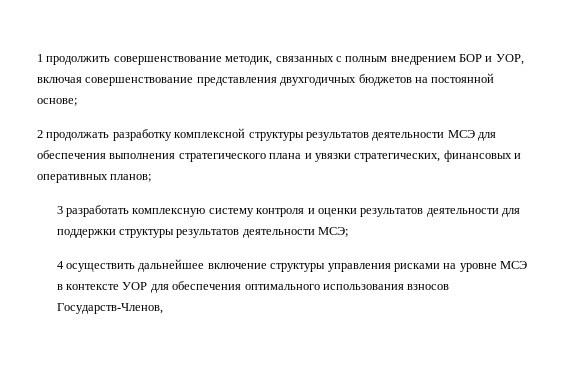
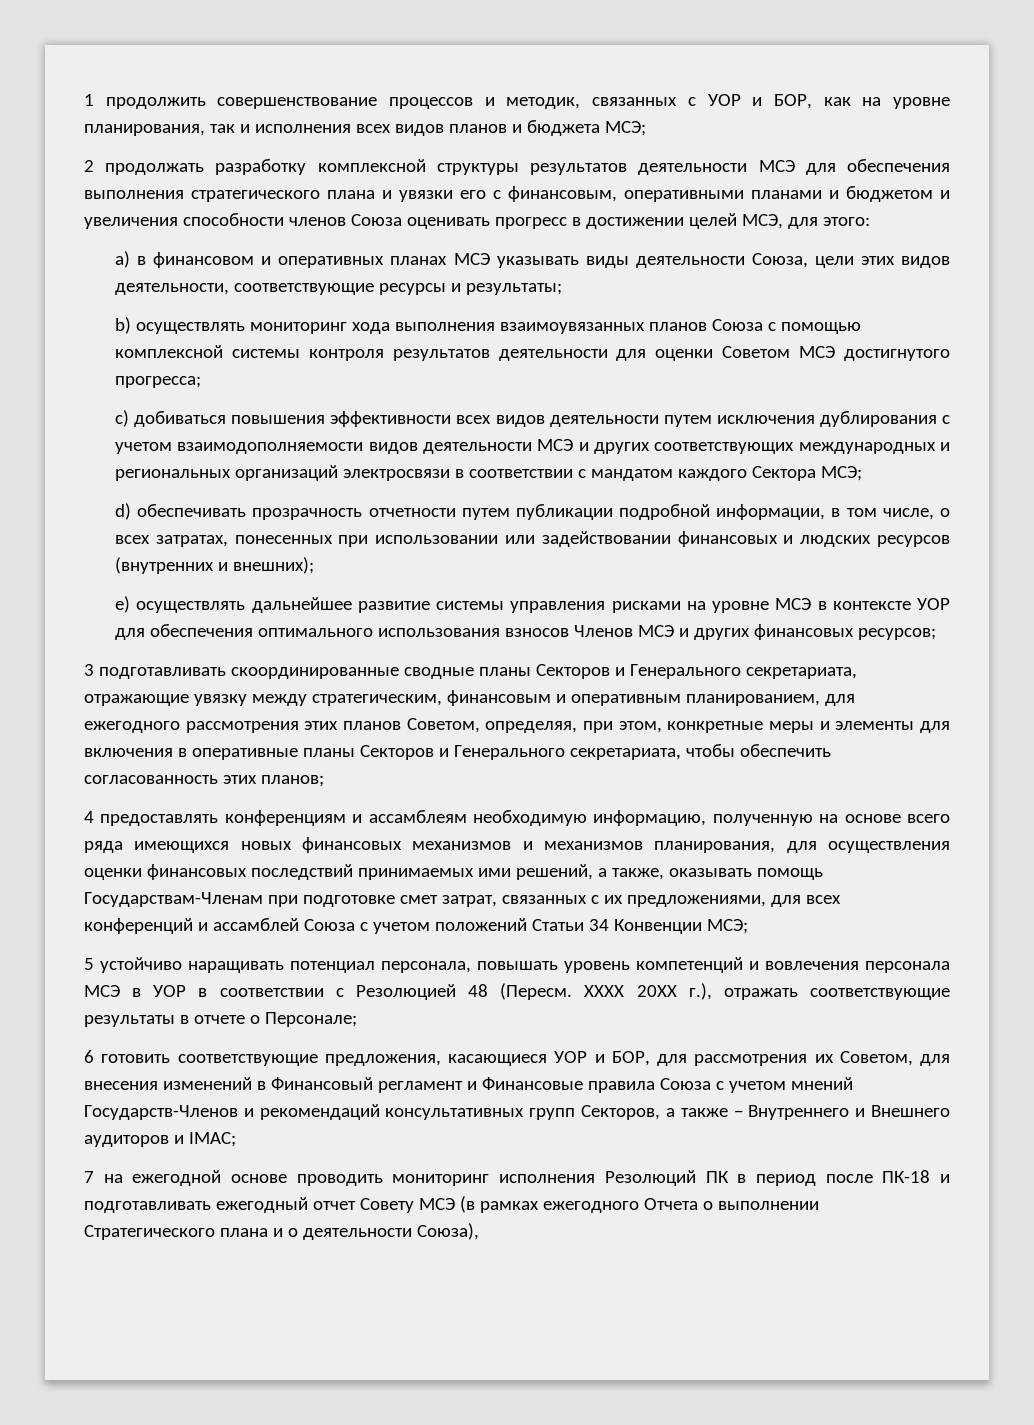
(222, 60) none -> [389,97,495,109] процессов и
[345,54,524,65] [37,73,495,86] [37,98,77,106] полным внедрением БОР и УОР, включая совершенствование представления двухгодичных бюджетов на постоянной основе; -> [707,94,951,109] [84,120,646,136] УОР и БОР, как на уровне планирования, так и исполнения всех видов планов и бюджета МСЭ;
[354,150,521,162] [37,174,152,183] [56,205,521,217] [56,227,349,238] [56,259,326,272] стратегических, финансовых и оперативных планов; // 3 разработать комплексную систему контроля и оценки результатов деятельности для поддержки структуры результатов деятельности МСЭ; // 4 осуществить дальнейшее включение структуры -> [460,186,950,202] [84,213,870,229] [115,251,950,268] [115,283,563,295] [115,317,862,334] [115,345,950,361] [115,376,202,388] [115,410,950,427] [115,439,950,454] [115,465,863,481] [115,503,950,520] [115,531,950,547] [115,557,315,574] [115,596,505,613] его с финансовым, оперативными планами и бюджетом и увеличения способности членов Союза оценивать прогресс в достижении целей МСЭ, для этого: // a) в финансовом и оперативных планах МСЭ указывать виды деятельности Союза, цели этих видов деятельности, соответствующие ресурсы и результаты; // b) осуществлять мониторинг хода выполнения взаимоувязанных планов Союза с помощью комплексной системы контроля результатов деятельности для оценки Советом МСЭ достигнутого прогресса; // c) добиваться повышения эффективности всех видов деятельности путем исключения дублирования с учетом взаимодополняемости видов деятельности МСЭ и других соответствующих международных и региональных организаций электросвязи в соответствии с мандатом каждого Сектора МСЭ; // d) обеспечивать прозрачность отчетности путем публикации подробной информации, в том числе, о всех затратах, понесенных при использовании или задействовании финансовых и людских ресурсов (внутренних и внешних); // e) осуществлять дальнейшее развитие системы
[56,303,163,314] Государств-Членов, -> [574,624,937,640] [84,664,857,679] [84,690,855,706] [84,718,950,733] [84,744,831,760] [84,775,324,787] [84,810,950,826] [84,837,950,853] [84,864,823,880] [84,892,841,907] [84,918,748,934] [84,957,950,973] [84,983,950,1000] [84,1012,357,1027] [84,1050,950,1066] [84,1077,853,1093] [84,1104,951,1120] [84,1132,236,1147] [84,1170,951,1186] [84,1196,819,1213] [84,1223,479,1240] Членов МСЭ и других финансовых ресурсов; // 3 подготавливать скоординированные сводные планы Секторов и Генерального секретариата, отражающие увязку между стратегическим, финансовым и оперативным планированием, для ежегодного рассмотрения этих планов Советом, определяя, при этом, конкретные меры и элементы для включения в оперативные планы Секторов и Генерального секретариата, чтобы обеспечить согласованность этих планов; // 4 предоставлять конференциям и ассамблеям необходимую информацию, полученную на основе всего ряда имеющихся новых финансовых механизмов и механизмов планирования, для осуществления оценки финансовых последствий принимаемых ими решений, а также, оказывать помощь Государствам-Членам при подготовке смет затрат, связанных с их предложениями, для всех конференций и ассамблей Союза с учетом положений Статьи 34 Конвенции МСЭ; // 5 устойчиво наращивать потенциал персонала, повышать уровень компетенций и вовлечения персонала МСЭ в УОР в соответствии с Резолюцией 48 (Пересм. XXXX 20XX г.), отражать соответствующие результаты в отчете о Персонале; // 6 готовить соответствующие предложения, касающиеся УОР и БОР, для рассмотрения их Советом, для внесения изменений в Финансовый регламент и Финансовые правила Союза с учетом мнений Государств-Членов и рекомендаций консультативных групп Секторов, а также − Внутреннего и Внешнего аудиторов и IMAC; // 7 на ежегодной основе проводить мониторинг исполнения Резолюций ПК в период после ПК-18 и подготавливать ежегодный отчет Совету МСЭ (в рамках ежегодного Отчета о выполнении Стратегического плана и о деятельности Союза),

